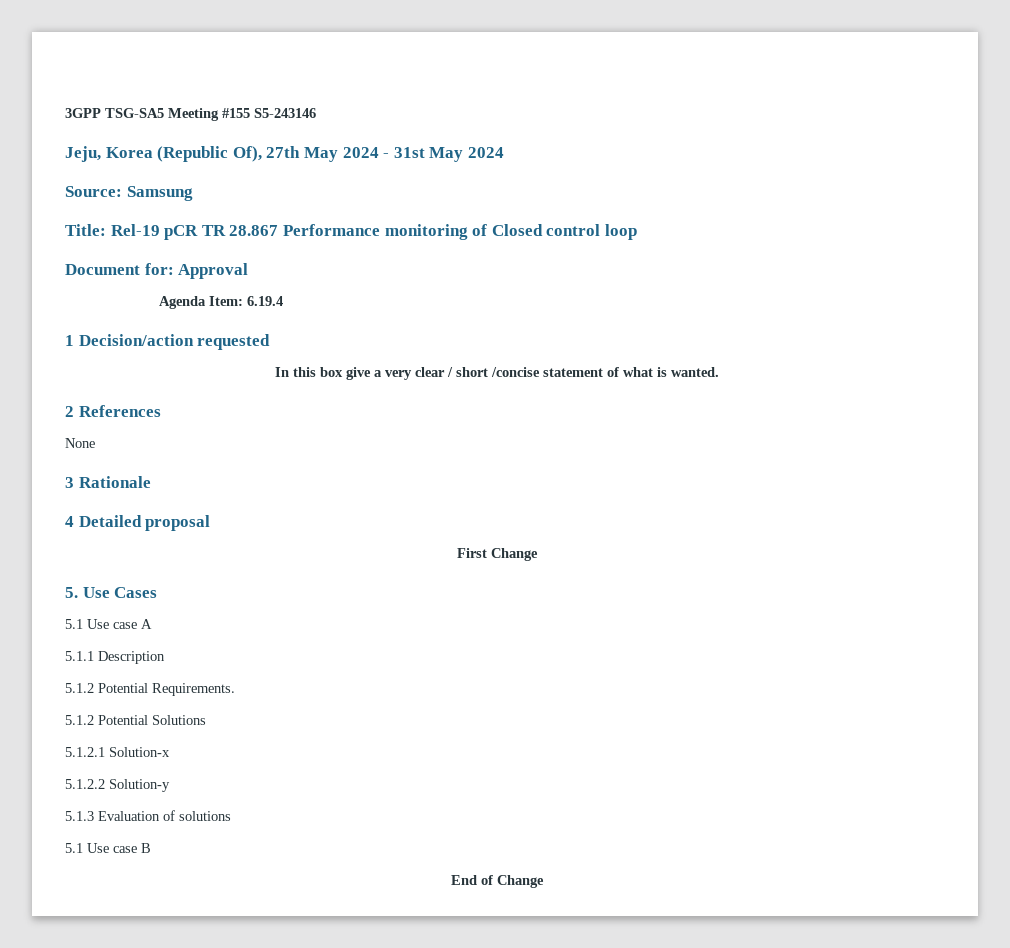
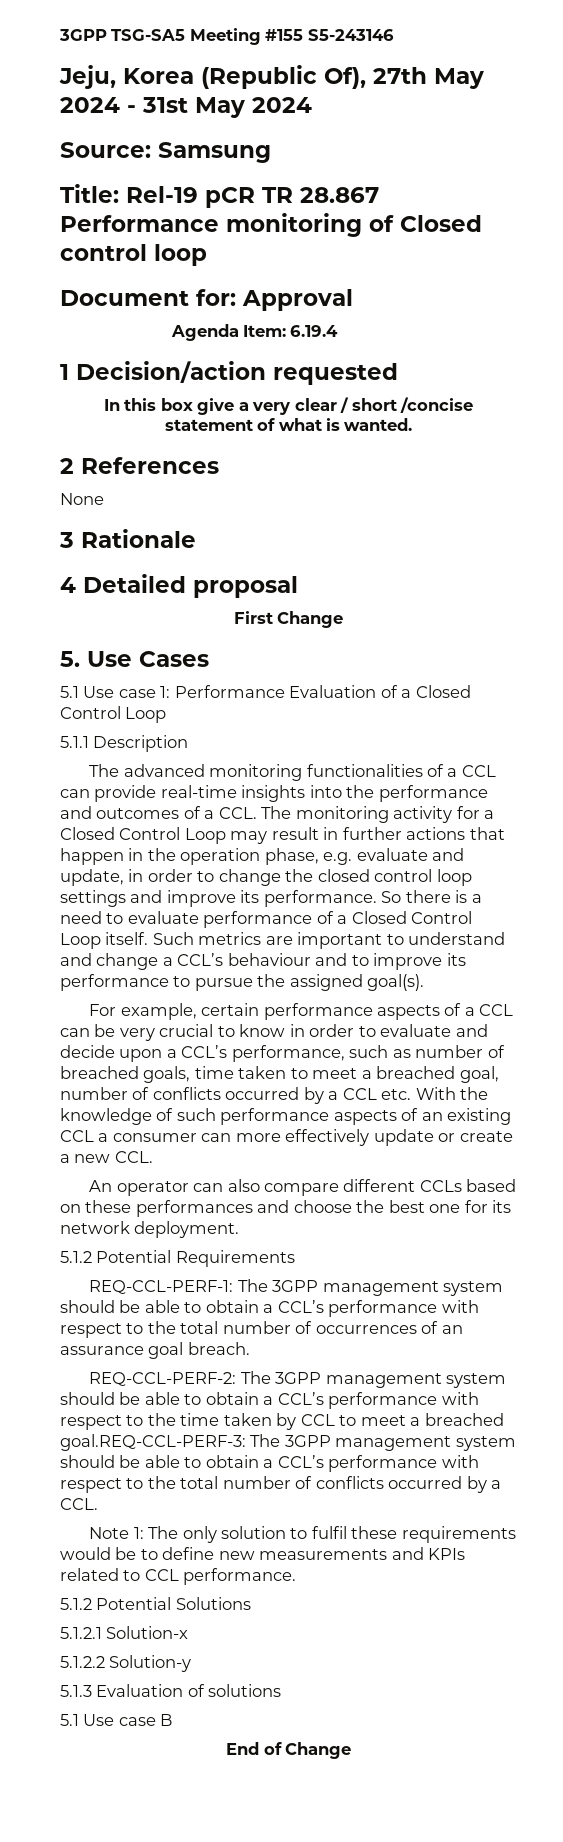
[141,619,152,629] [65,651,165,664] [65,683,235,696] A // 5.1.1 Description // 5.1.2 Potential Requirements. -> [160,685,471,698] [60,706,167,723] [60,735,189,752] [89,764,496,781] [60,785,488,802] [60,806,495,823] [60,827,505,844] [60,848,465,865] [60,869,472,886] [60,890,482,907] [60,911,473,928] [60,932,506,949] [60,953,466,970] [60,974,425,991] [89,1003,514,1020] [60,1024,488,1041] [60,1045,505,1062] [60,1066,499,1083] [60,1087,489,1104] [60,1108,512,1125] [60,1129,513,1146] [60,1151,153,1163] [89,1179,517,1196] [60,1200,512,1217] [60,1221,240,1238] [60,1250,295,1267] [89,1279,504,1296] [60,1300,479,1317] [60,1321,463,1338] [60,1342,250,1359] [89,1371,507,1388] [60,1392,479,1409] [60,1413,504,1430] [60,1434,516,1451] [60,1455,479,1472] [60,1476,502,1493] [60,1498,98,1510] [89,1526,516,1543] [60,1547,466,1560] [60,1568,297,1585] 1: Performance Evaluation of a Closed Control Loop // 5.1.1 Description // The advanced monitoring functionalities of a CCL can provide real-time insights into the performance and outcomes of a CCL. The monitoring activity for a Closed Control Loop may result in further actions that happen in the operation phase, e.g. evaluate and update, in order to change the closed control loop settings and improve its performance. So there is a need to evaluate performance of a Closed Control Loop itself. Such metrics are important to understand and change a CCL’s behaviour and to improve its performance to pursue the assigned goal(s). // For example, certain performance aspects of a CCL can be very crucial to know in order to evaluate and decide upon a CCL’s performance, such as number of breached goals, time taken to meet a breached goal, number of conflicts occurred by a CCL etc. With the knowledge of such performance aspects of an existing CCL a consumer can more effectively update or create a new CCL. // An operator can also compare different CCLs based on these performances and choose the best one for its network deployment. // 5.1.2 Potential Requirements // REQ-CCL-PERF-1: The 3GPP management system should be able to obtain a CCL’s performance with respect to the total number of occurrences of an assurance goal breach. // REQ-CCL-PERF-2: The 3GPP management system should be able to obtain a CCL’s performance with respect to the time taken by CCL to meet a breached goal.REQ-CCL-PERF-3: The 3GPP management system should be able to obtain a CCL’s performance with respect to the total number of conflicts occurred by a CCL. // Note 1: The only solution to fulfil these requirements would be to define new measurements and KPIs related to CCL performance.

